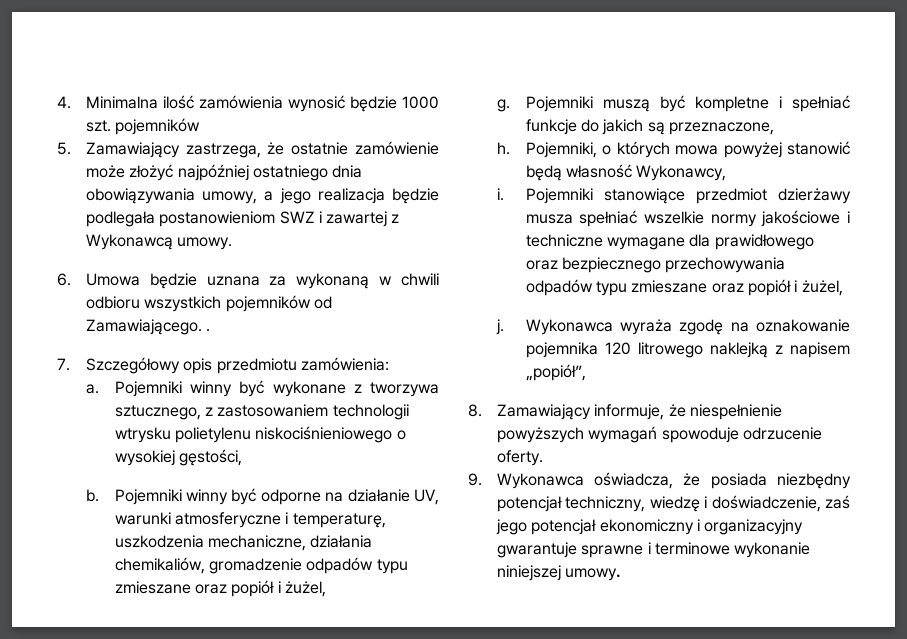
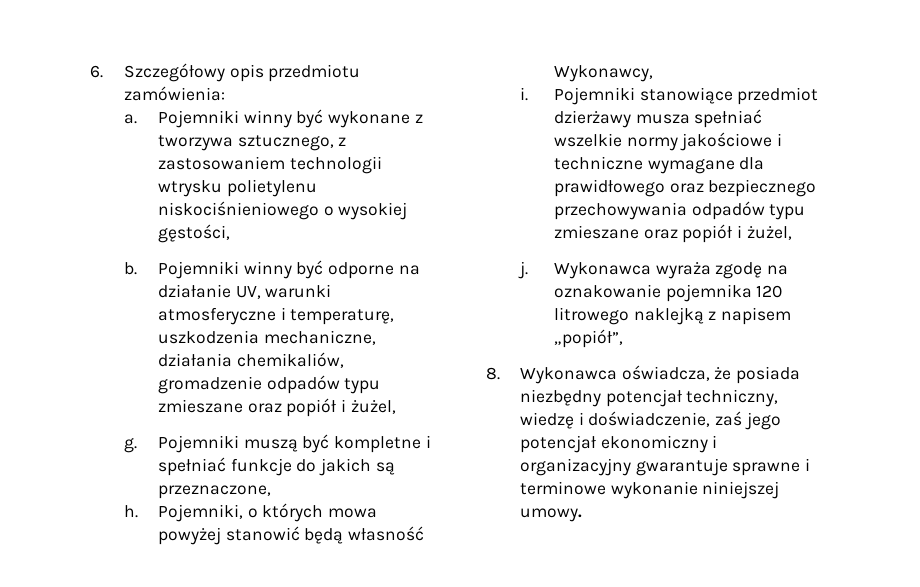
[57,95,439,112] [85,118,201,135] [57,141,439,158] [85,164,363,181] [85,188,439,204] [85,211,400,227] [85,234,233,250] [57,273,439,289] [85,295,332,312] [85,319,211,335] [57,358,70,371] 4. Minimalna ilość zamówienia wynosić będzie 1000 szt. pojemników // 5. Zamawiający zastrzega, że ostatnie zamówienie może złożyć najpóźniej ostatniego dnia obowiązywania umowy, a jego realizacja będzie podlegała postanowieniom SWZ i zawartej z Wykonawcą umowy. // 6. Umowa będzie uznana za wykonaną w chwili odbioru wszystkich pojemników od Zamawiającego. . // 7. -> [90,65,103,78] 6.
[496,404,782,420] [496,426,822,443] [496,450,543,466] [468,473,482,486] Zamawiający informuje, że niespełnienie powyższych wymagań spowoduje odrzucenie oferty. // 9. -> (500, 373) none

